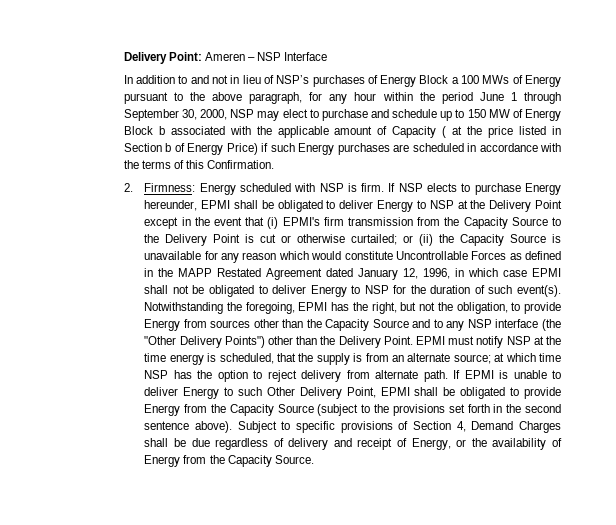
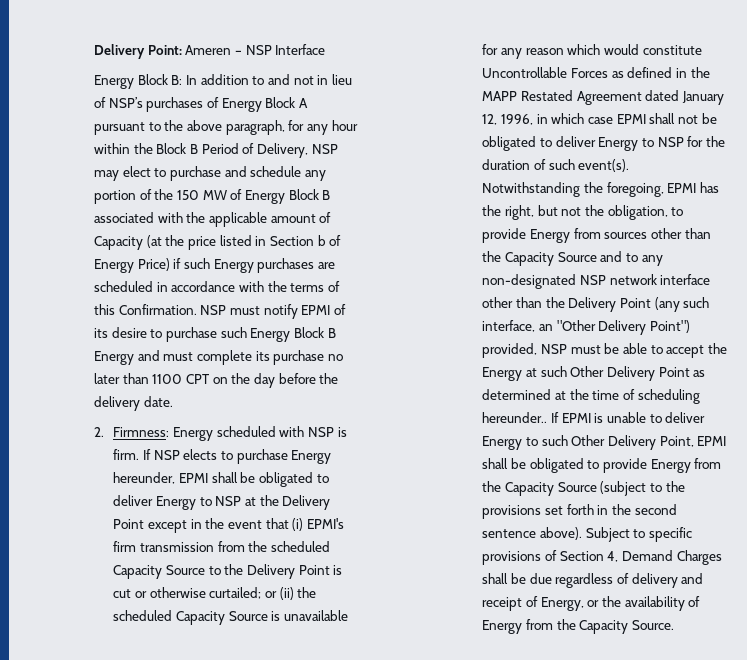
(328, 56) none -> [94,74,183,89] Energy Block B:
[451,75,561,87] a 100 MWs of Energy -> [299,98,309,108] A
[441,92,562,104] [123,109,228,121] period June 1 through September 30, 2000, -> [156,143,309,158] Block B Period of Delivery,
[440,109,465,121] up to -> [305,170,327,181] [94,189,174,204] any portion of the
[158,126,165,135] b -> [322,190,331,200] B
[442,126,463,138] ( at -> [146,235,162,248] (at
(275, 164) none -> [200,304,347,319] [94,327,336,342] [94,350,344,365] [94,373,339,388] [94,396,173,411] NSP must notify EPMI of its desire to purchase such Energy Block B Energy and must complete its purchase no later than 1100 CPT on the day before the delivery date.
(460, 221) none -> [271,541,331,552] scheduled
(455, 238) none -> [113,610,173,621] scheduled
[467,319,562,331] [144,336,562,348] [144,353,561,365] [144,370,448,382] NSP interface (the "Other Delivery Points") other than the Delivery Point. EPMI must notify NSP at the time energy is scheduled, that the supply is from an alternate source; at which time NSP has the option to reject delivery from alternate path. -> [482,274,711,289] [482,297,710,312] [482,320,691,335] [482,343,727,358] [482,366,706,381] [482,389,700,404] [482,412,548,423] non-designated NSP network interface other than the Delivery Point (any such interface, an "Other Delivery Point") provided, NSP must be able to accept the Energy at such Other Delivery Point as determined at the time of scheduling hereunder..

